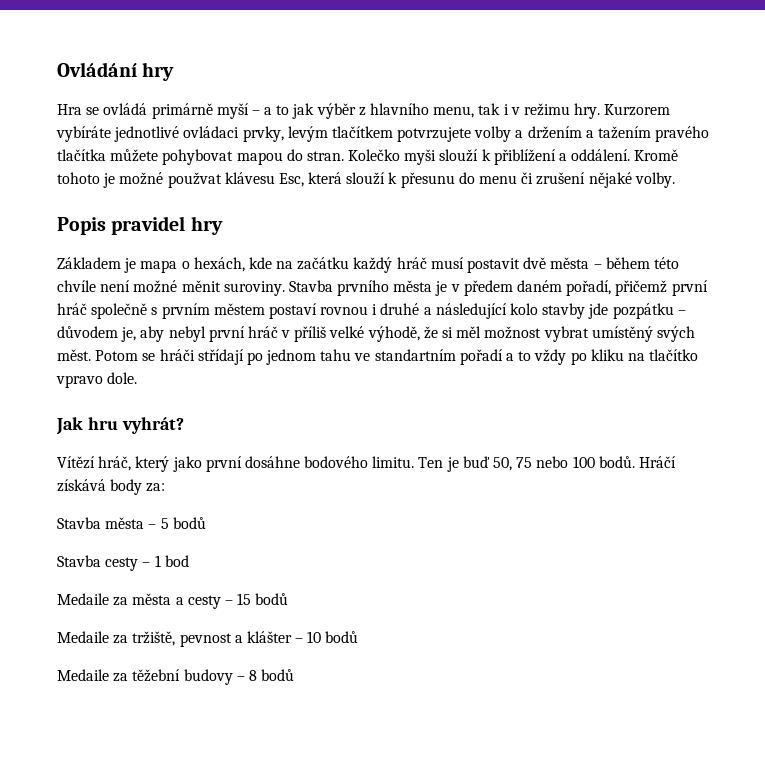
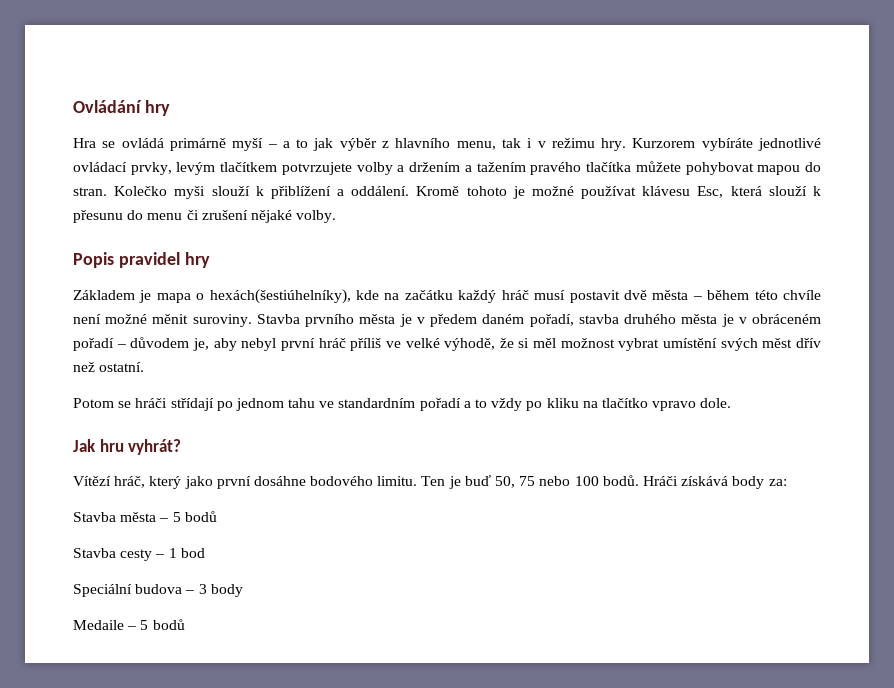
[183,126,240,138] ovládaci -> [73,162,127,172] ovládací
[167,172,222,188] použvat -> [581,186,637,199] používat
[193,257,245,272] hexách, -> [209,289,351,304] hexách(šestiúhelníky),
[615,280,708,296] [57,303,674,319] přičemž první hráč společně s prvním městem postaví rovnou i druhé a následující kolo stavby jde pozpátku -> [578,314,822,327] [73,338,114,351] stavba druhého města je v obráceném pořadí
[281,326,327,342] v příliš -> [350,338,401,351] příliš ve
[591,326,695,342] [57,349,91,361] umístěný svých měst. -> [663,338,821,351] [73,362,145,372] umístění svých měst dřív než ostatní. //
[374,349,456,361] standartním -> [338,398,416,408] standardním
[638,456,676,468] Hráčí -> [642,476,678,486] Hráči
[57,593,289,609] [57,631,359,647] [57,669,257,685] Medaile za města a cesty – 15 bodů // Medaile za tržiště, pevnost a klášter – 10 bodů // Medaile za těžební budovy – 8 -> [73,584,243,597] [73,620,149,630] Speciální budova – 3 body // Medaile – 5

